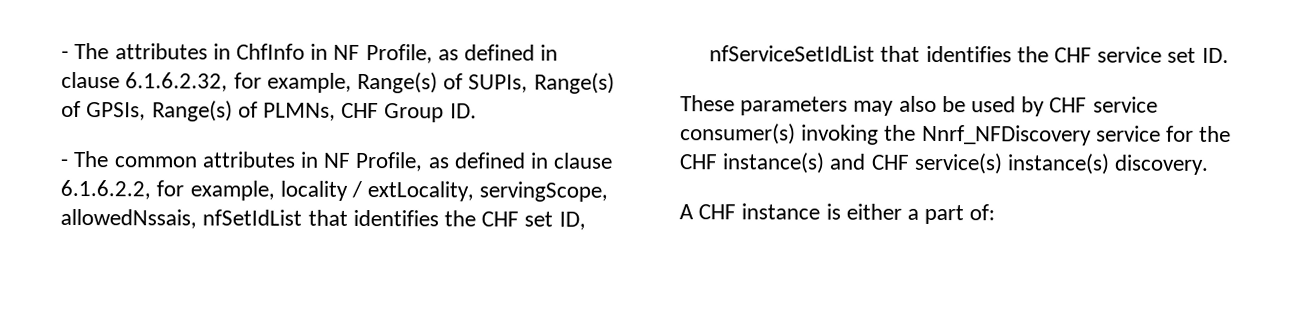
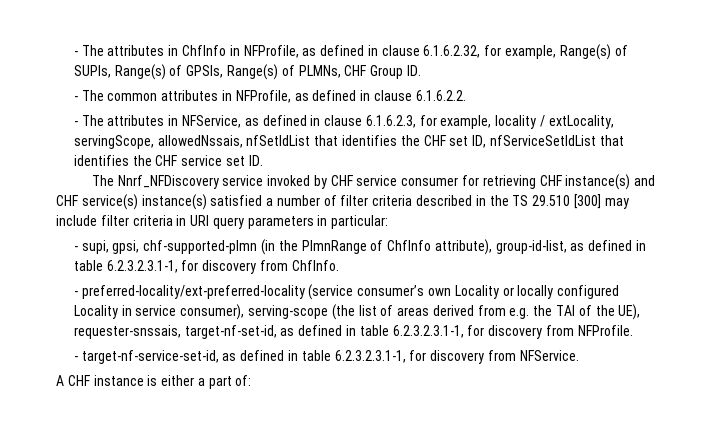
[333,44,433,64] NF Profile, -> [243,45,299,58] NFProfile,
[323,151,614,172] [60,179,152,200] NF Profile, as defined in clause 6.1.6.2.2, -> [235,90,466,103] [73,115,416,128] NFProfile, as defined in clause 6.1.6.2.2. // - The attributes in NFService, as defined in clause 6.1.6.2.3,
[680,95,1158,117] [680,123,1232,146] These parameters may also be used by CHF service consumer(s) invoking the Nnrf_NFDiscovery service for the -> [91,175,536,189] The Nnrf_NFDiscovery service invoked by CHF service consumer for retrieving
[1114,154,1210,175] discovery. -> [210,194,629,209] [56,215,389,229] [73,239,647,255] [73,260,339,274] [73,284,620,300] [73,304,641,320] [73,325,633,339] [73,350,579,364] satisfied a number of filter criteria described in the TS 29.510 [300] may include filter criteria in URI query parameters in particular: // - supi, gpsi, chf-supported-plmn (in the PlmnRange of ChfInfo attribute), group-id-list, as defined in table 6.2.3.2.3.1-1, for discovery from ChfInfo. // - preferred-locality/ext-preferred-locality (service consumer’s own Locality or locally configured Locality in service consumer), serving-scope (the list of areas derived from e.g. the TAI of the UE), requester-snssais, target-nf-set-id, as defined in table 6.2.3.2.3.1-1, for discovery from NFProfile. // - target-nf-service-set-id, as defined in table 6.2.3.2.3.1-1, for discovery from NFService.

